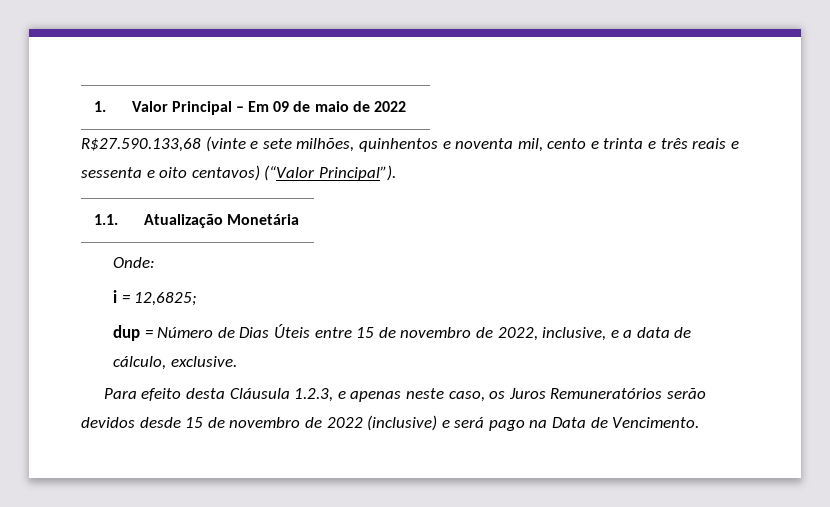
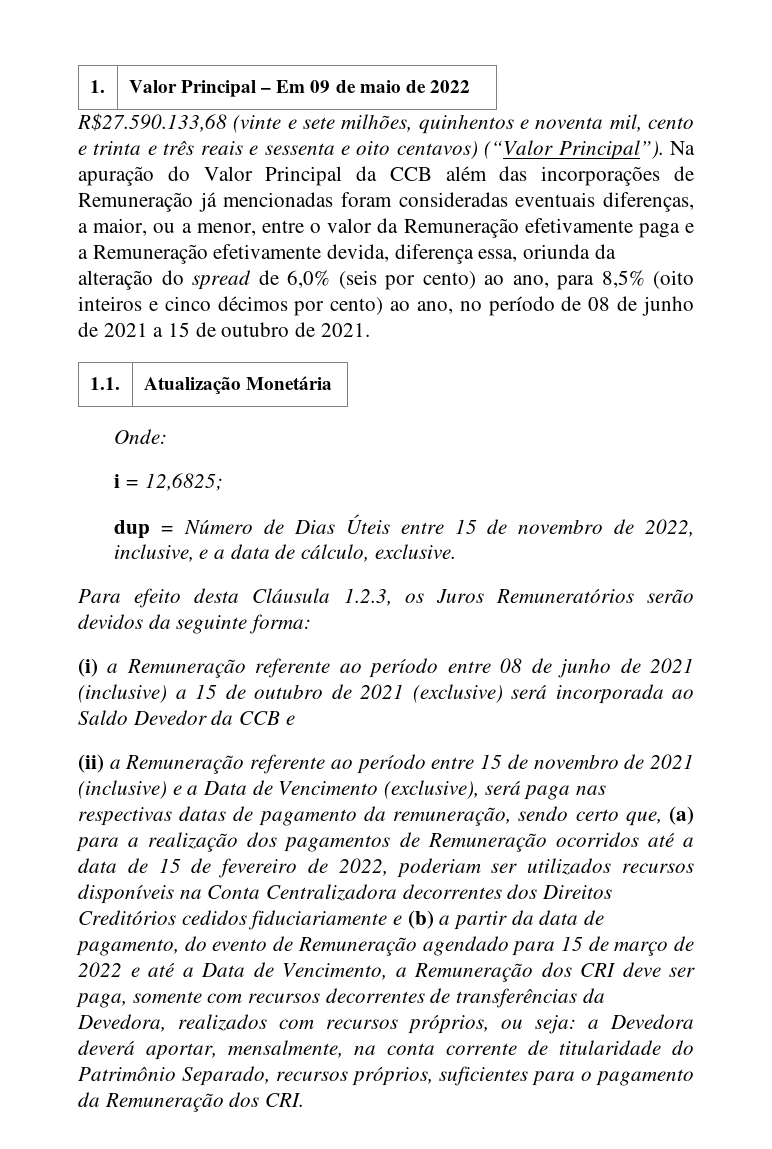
(396, 173) none -> [670,141,696,155] [78,166,694,186] [78,192,694,212] [78,218,694,238] [78,244,616,264] [78,270,694,290] [78,296,694,316] [78,322,370,337] Na apuração do Valor Principal da CCB além das incorporações de Remuneração já mencionadas foram consideradas eventuais diferenças, a maior, ou a menor, entre o valor da Remuneração efetivamente paga e a Remuneração efetivamente devida, diferença essa, oriunda da alteração do spread de 6,0% (seis por cento) ao ano, para 8,5% (oito inteiros e cinco décimos por cento) ao ano, no período de 08 de junho de 2021 a 15 de outubro de 2021.
[337,388,485,402] e apenas neste caso, -> (392, 597) none
[139,417,363,428] desde 15 de novembro de 2022 -> [148,614,312,634] [78,658,694,678] [78,684,694,704] [78,710,295,725] [78,754,695,774] da seguinte forma: // (i) a Remuneração referente ao período entre 08 de junho de 2021 (inclusive) a 15 de outubro de 2021 (exclusive) será incorporada ao Saldo Devedor da CCB e // (ii) a Remuneração referente ao período entre 15 de novembro de 2021
[454,417,700,431] será pago na Data de Vencimento. -> [187,780,607,800] [78,806,694,826] [76,832,694,852] [78,858,694,878] [78,884,613,904] [78,910,605,930] [76,936,694,956] [78,962,695,982] [76,988,605,1008] [77,1014,694,1034] [78,1040,694,1060] [78,1066,694,1086] [78,1092,305,1112] a Data de Vencimento (exclusive), será paga nas respectivas datas de pagamento da remuneração, sendo certo que, (a) para a realização dos pagamentos de Remuneração ocorridos até a data de 15 de fevereiro de 2022, poderiam ser utilizados recursos disponíveis na Conta Centralizadora decorrentes dos Direitos Creditórios cedidos fiduciariamente e (b) a partir da data de pagamento, do evento de Remuneração agendado para 15 de março de 2022 e até a Data de Vencimento, a Remuneração dos CRI deve ser paga, somente com recursos decorrentes de transferências da Devedora, realizados com recursos próprios, ou seja: a Devedora deverá aportar, mensalmente, na conta corrente de titularidade do Patrimônio Separado, recursos próprios, suficientes para o pagamento da Remuneração dos CRI.

